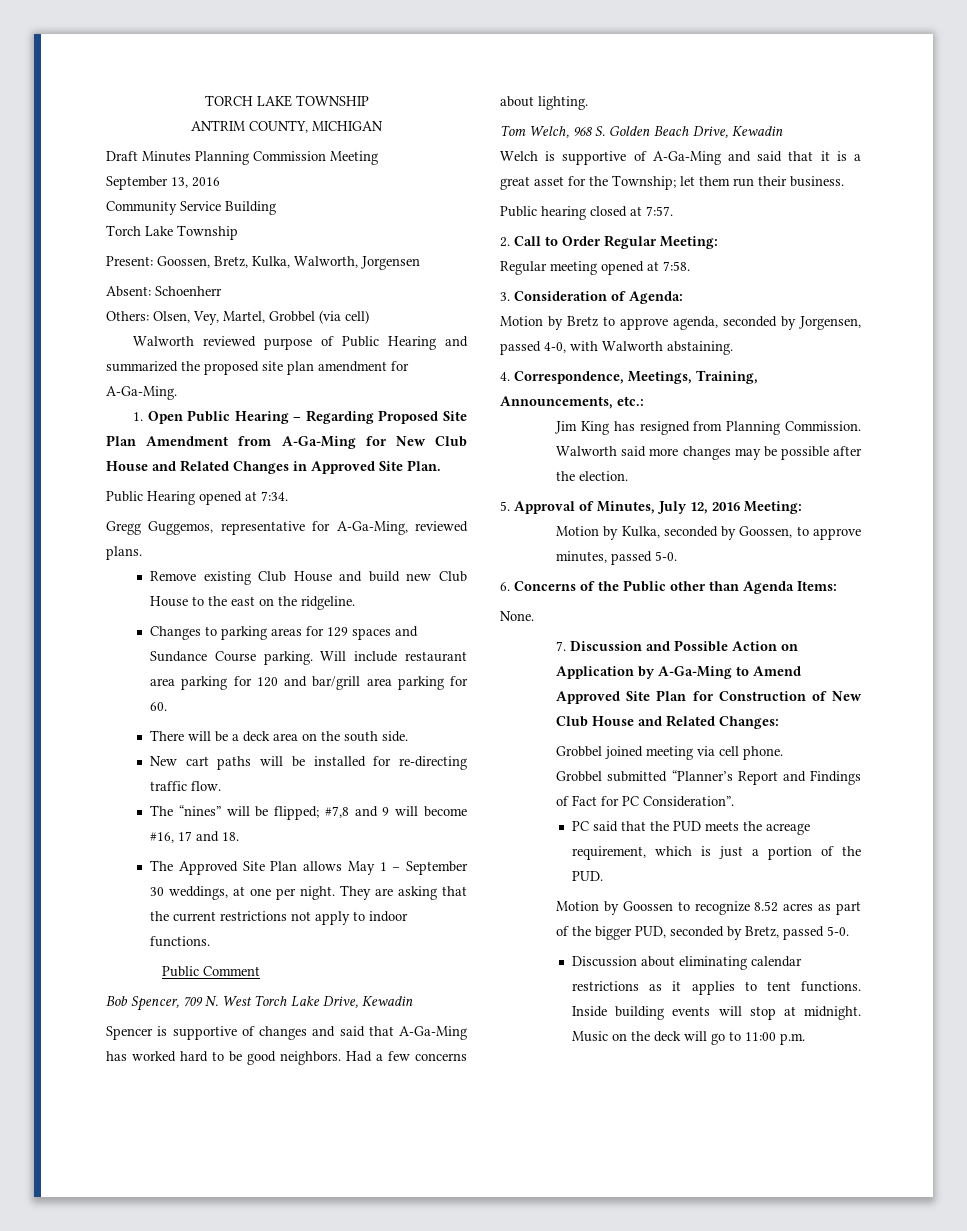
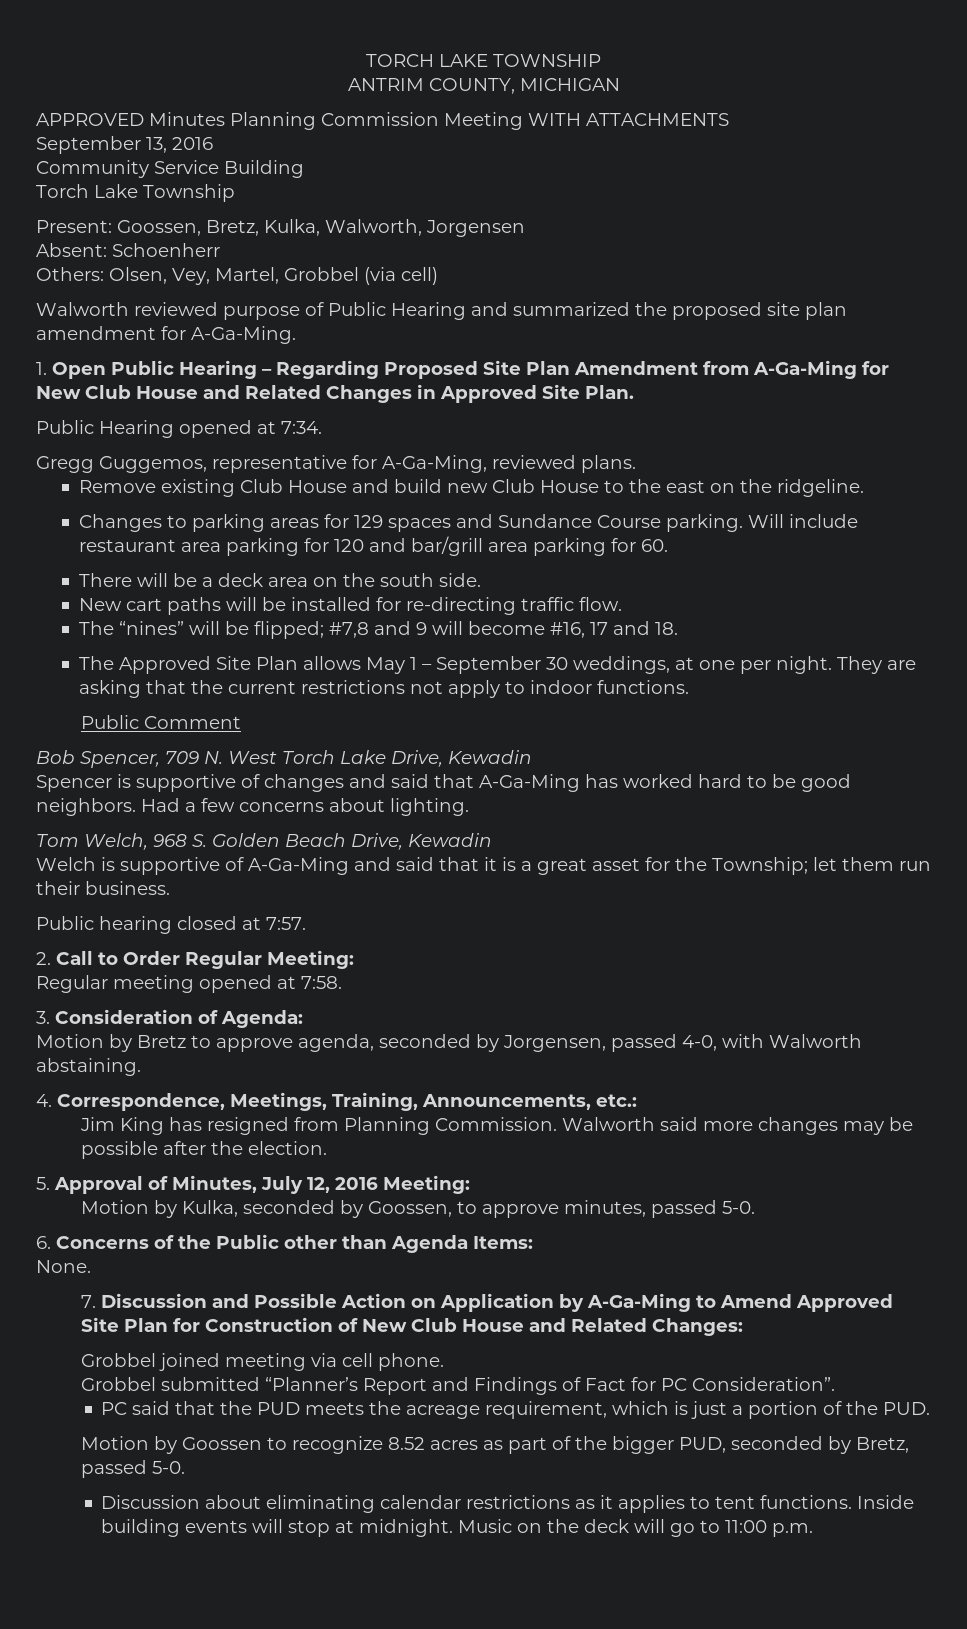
[106,151,138,161] Draft -> [36,113,144,126] APPROVED
(378, 158) none -> [528,113,729,126] WITH ATTACHMENTS

